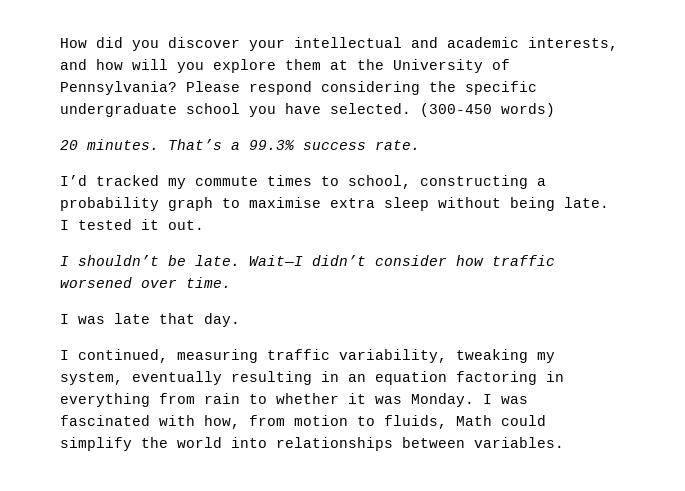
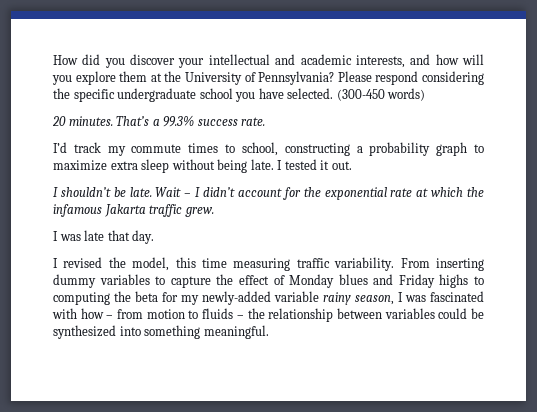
[96,175,159,186] tracked -> [73,142,101,153] track
[249,197,321,208] maximise -> [53,160,107,171] maximize
[249,255,555,266] [60,277,231,288] Wait—I didn’t consider how traffic worsened over time. -> [155,187,485,200] [53,204,214,217] Wait – I didn’t account for the exponential rate at which the infamous Jakarta traffic grew.
[78,349,555,363] [60,371,564,385] [60,393,474,407] continued, measuring traffic variability, tweaking my system, eventually resulting in an equation factoring in everything from rain to whether it was Monday. -> [63,257,484,271] [53,274,484,288] [53,291,394,305] revised the model, this time measuring traffic variability. From inserting dummy variables to capture the effect of Monday blues and Friday highs to computing the beta for my newly-added variable rainy season,
[204,415,240,429] how, -> [80,308,114,319] how –
[384,415,546,429] [60,437,564,451] fluids, Math could simplify the world into relationships between variables. -> [202,308,484,322] [53,325,269,339] fluids – the relationship between variables could be synthesized into something meaningful.

